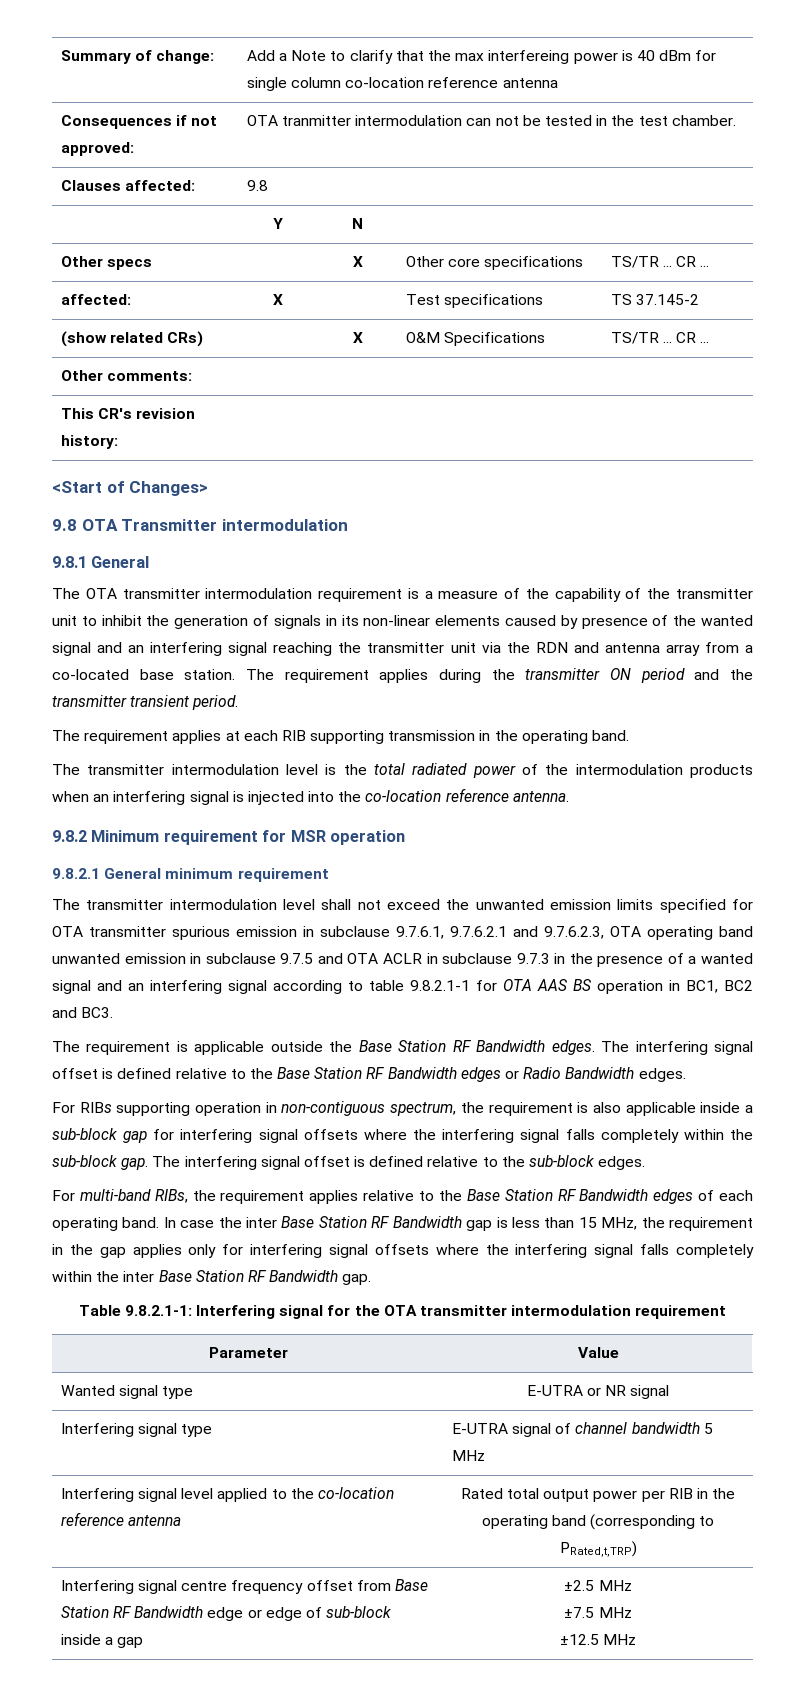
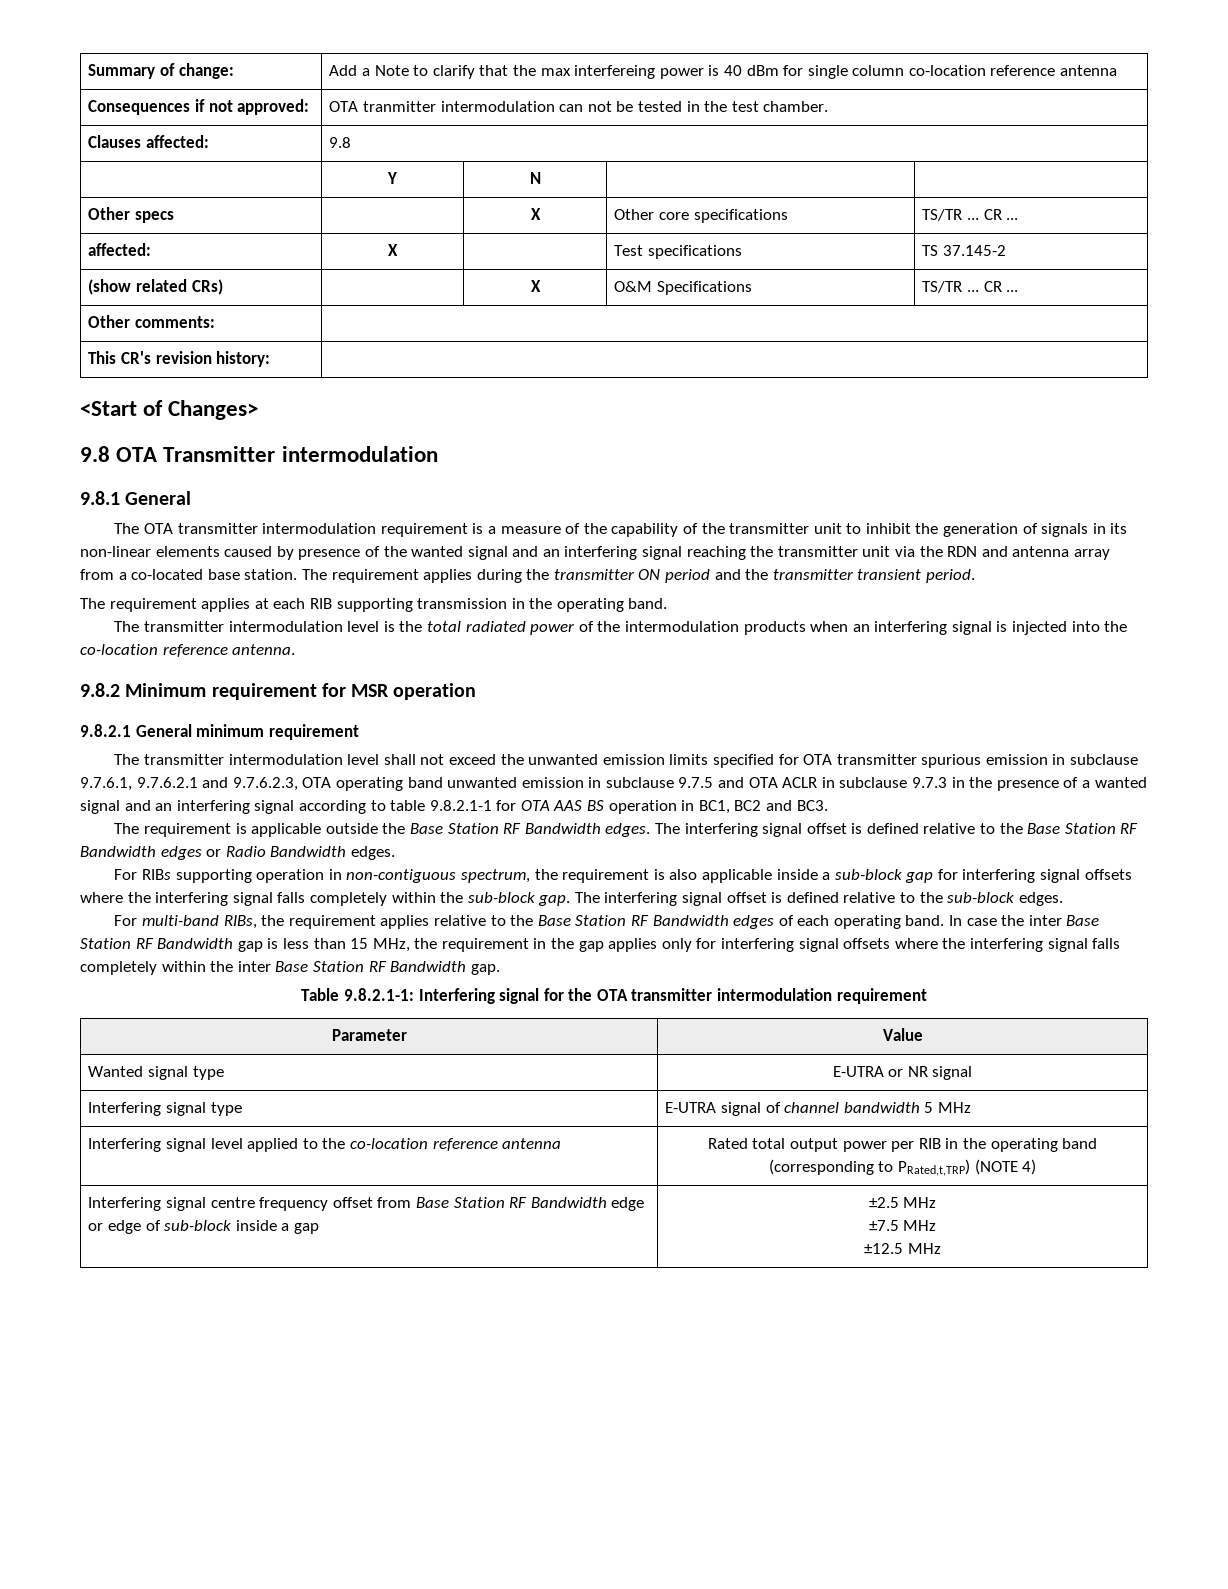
(637, 1549) none -> [974,1159,1037,1175] (NOTE 4)

